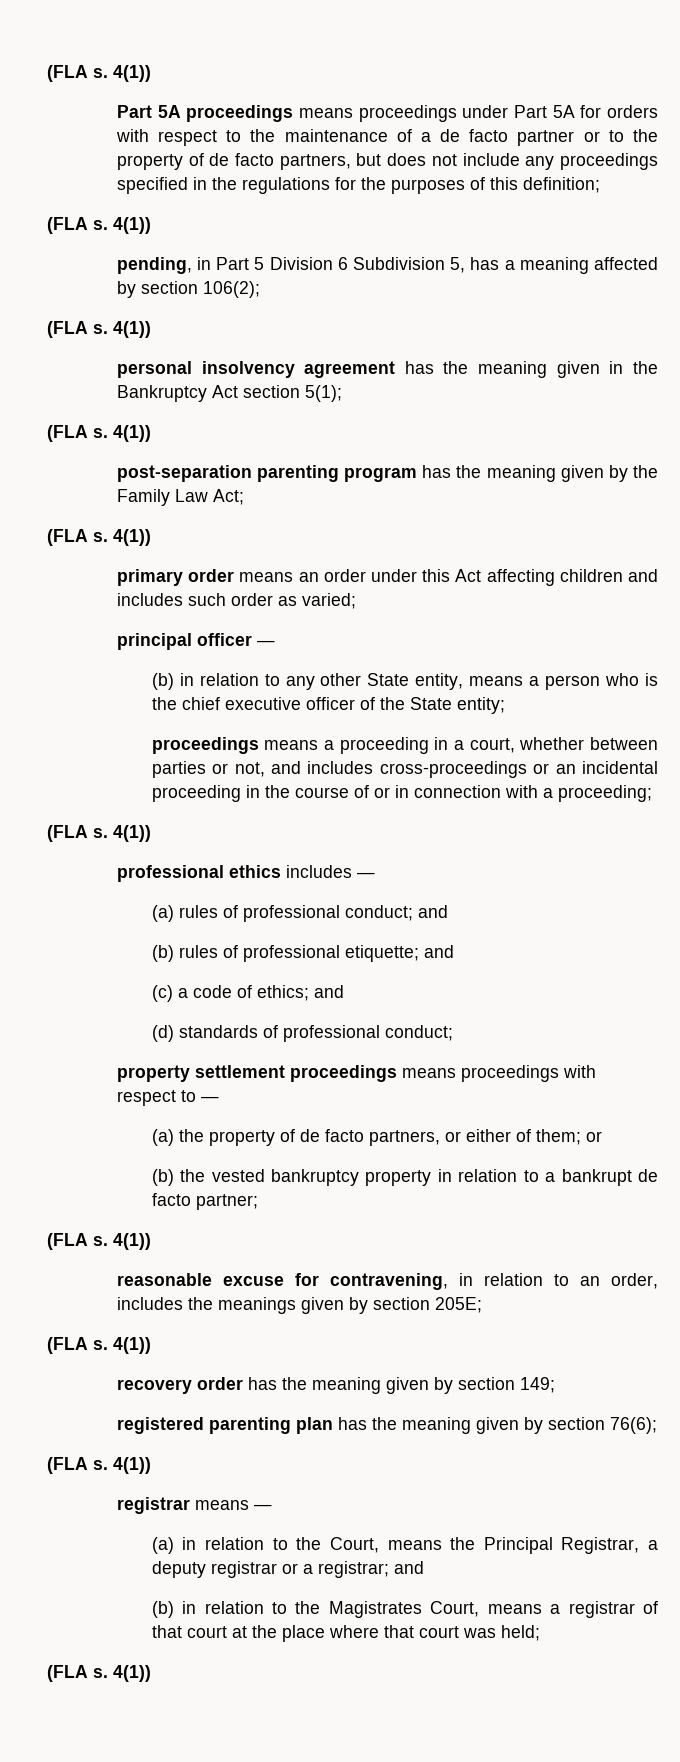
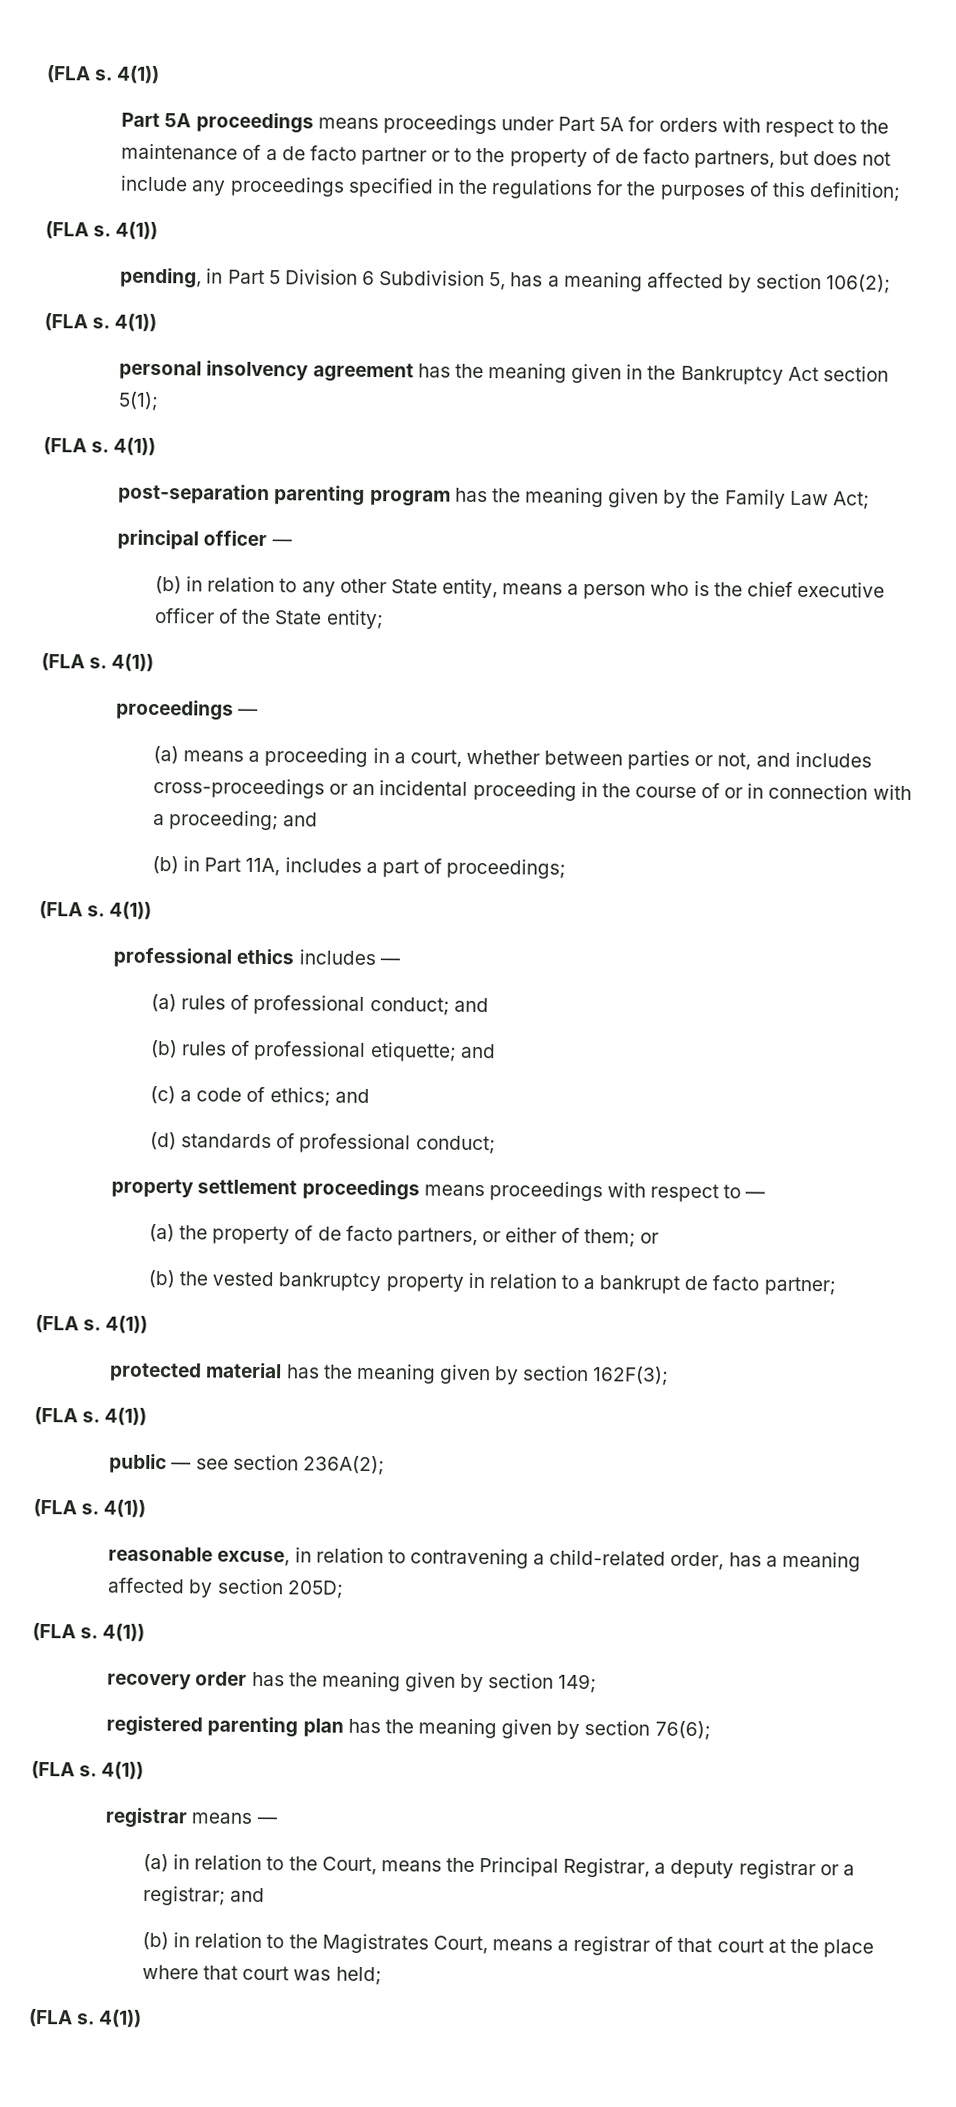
[47,529,151,546] [116,569,658,586] [116,593,356,609] // (FLA s. 4(1)) // primary order means an order under this Act affecting children and includes such order as varied; -> (870, 500) none
[151,737,259,754] // proceedings -> [41,652,155,672] [116,699,259,721] [153,745,180,765] // (FLA s. 4(1)) // proceedings — // (a)
(652, 793) none -> [283,812,319,827] [152,855,567,879] and // (b) in Part 11A, includes a part of proceedings;
[116,1273,659,1290] [116,1297,482,1314] reasonable excuse for contravening, in relation to an order, includes the meanings given by section 205E; -> [109,1362,670,1386] [34,1406,148,1426] [109,1453,385,1476] [33,1498,147,1518] [108,1546,861,1572] [107,1577,344,1599] protected material has the meaning given by section 162F(3); // (FLA s. 4(1)) // public — see section 236A(2); // (FLA s. 4(1)) // reasonable excuse, in relation to contravening a child-related order, has a meaning affected by section 205D;

